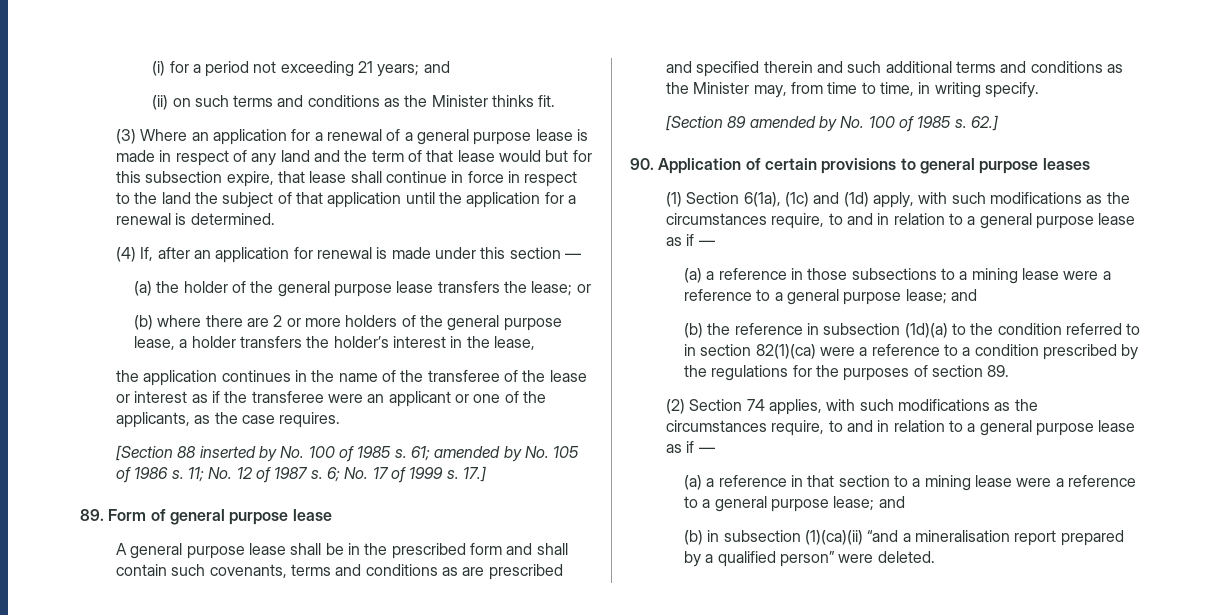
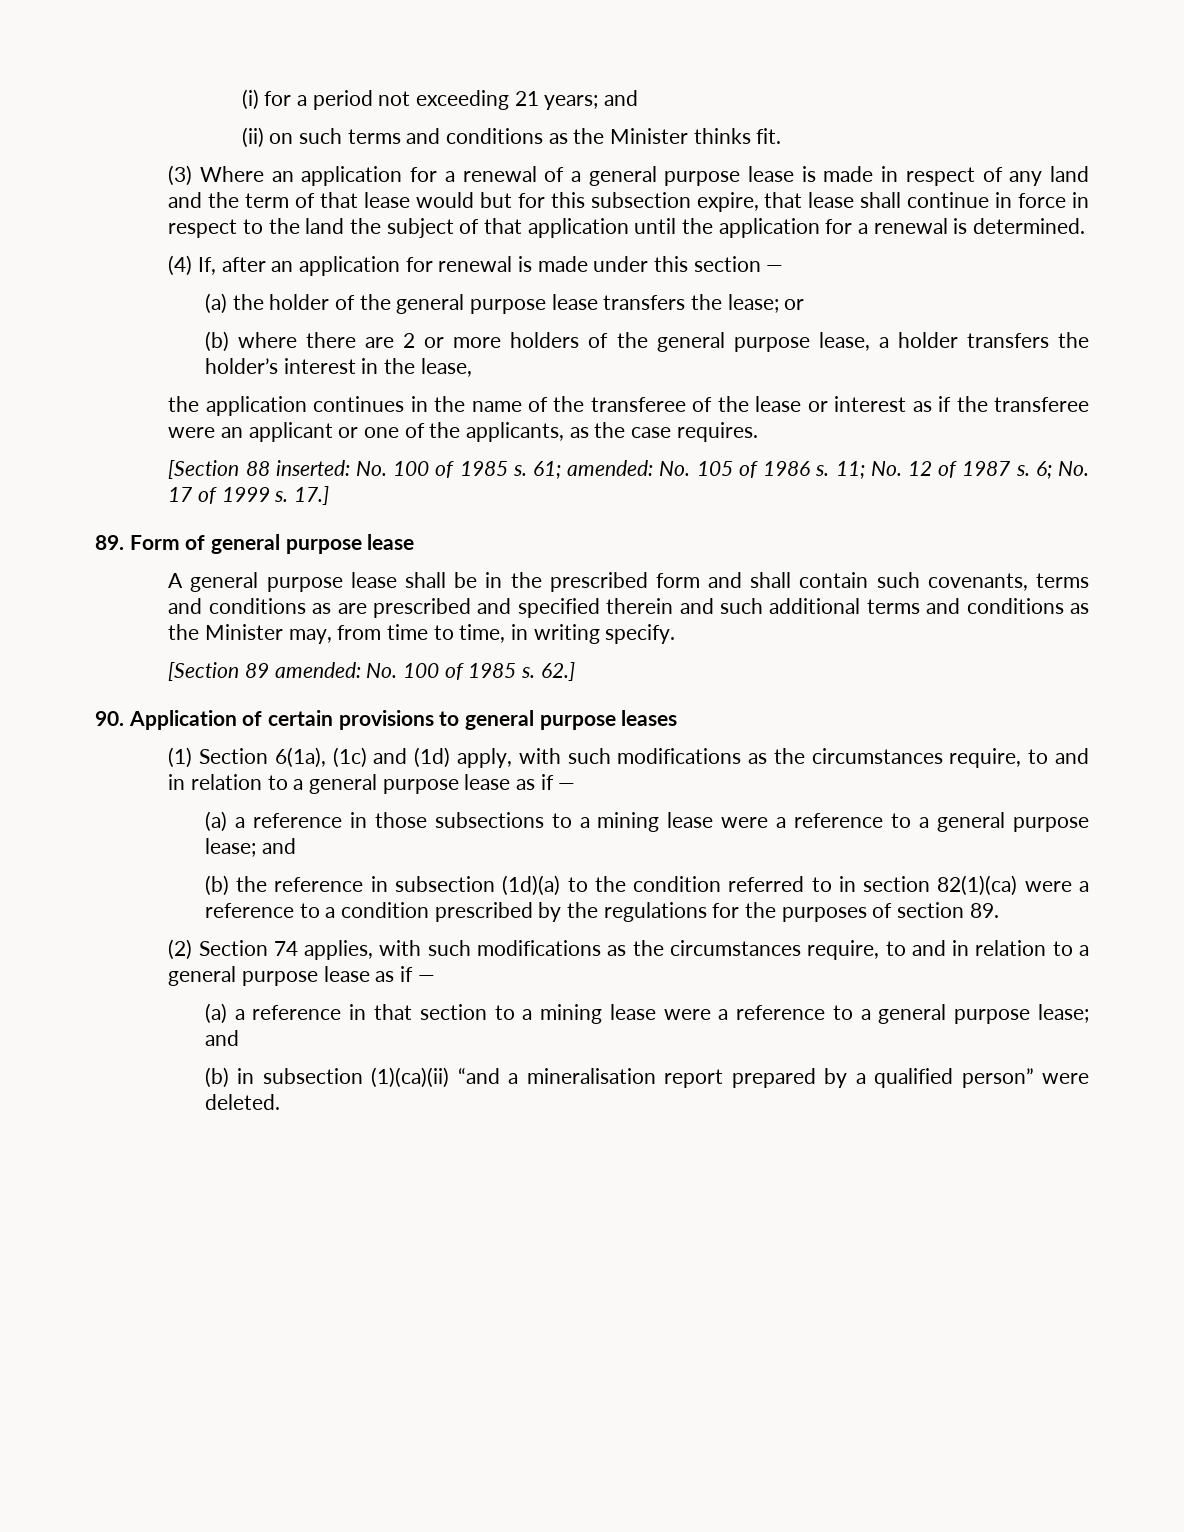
[199,446,278,462] inserted by -> [275,460,350,476] inserted:
[434,446,522,462] amended by -> [567,460,654,476] amended:
[749,116,838,132] amended by -> [274,662,361,678] amended:

